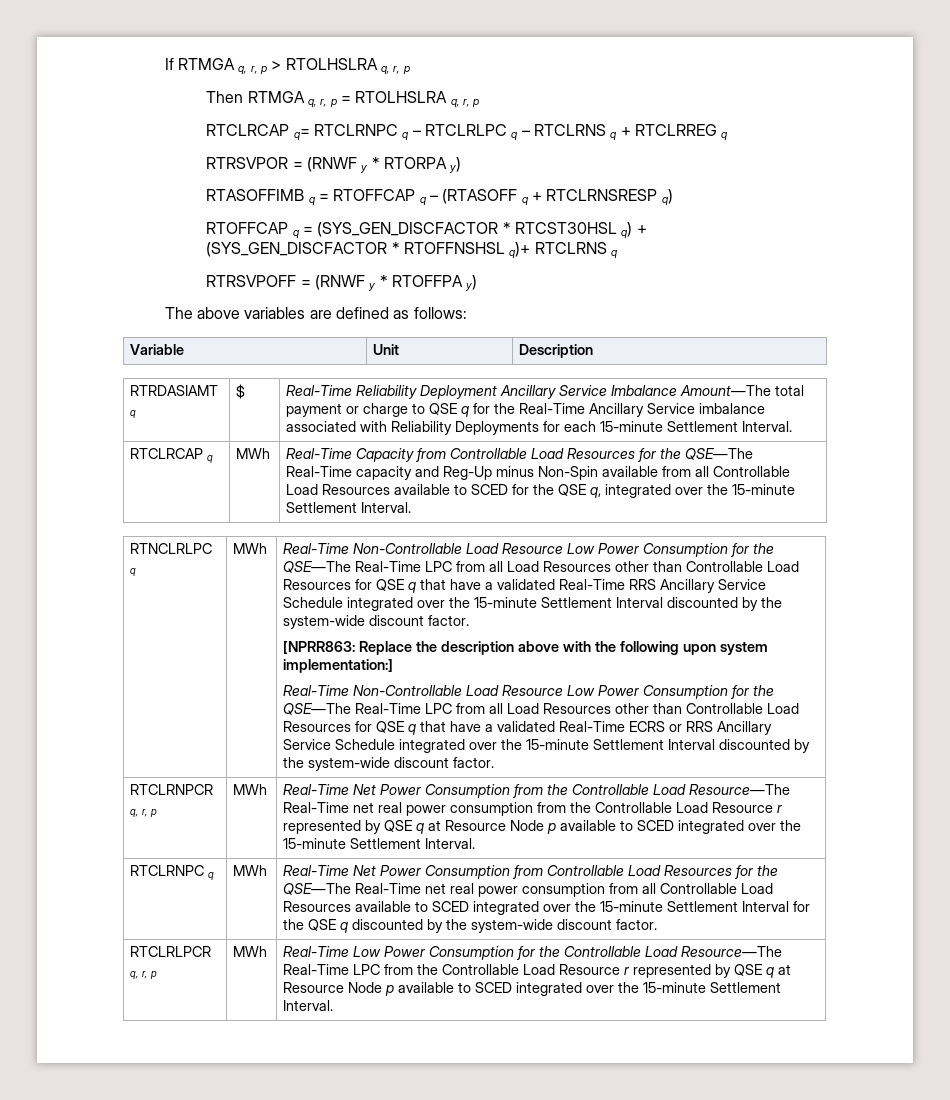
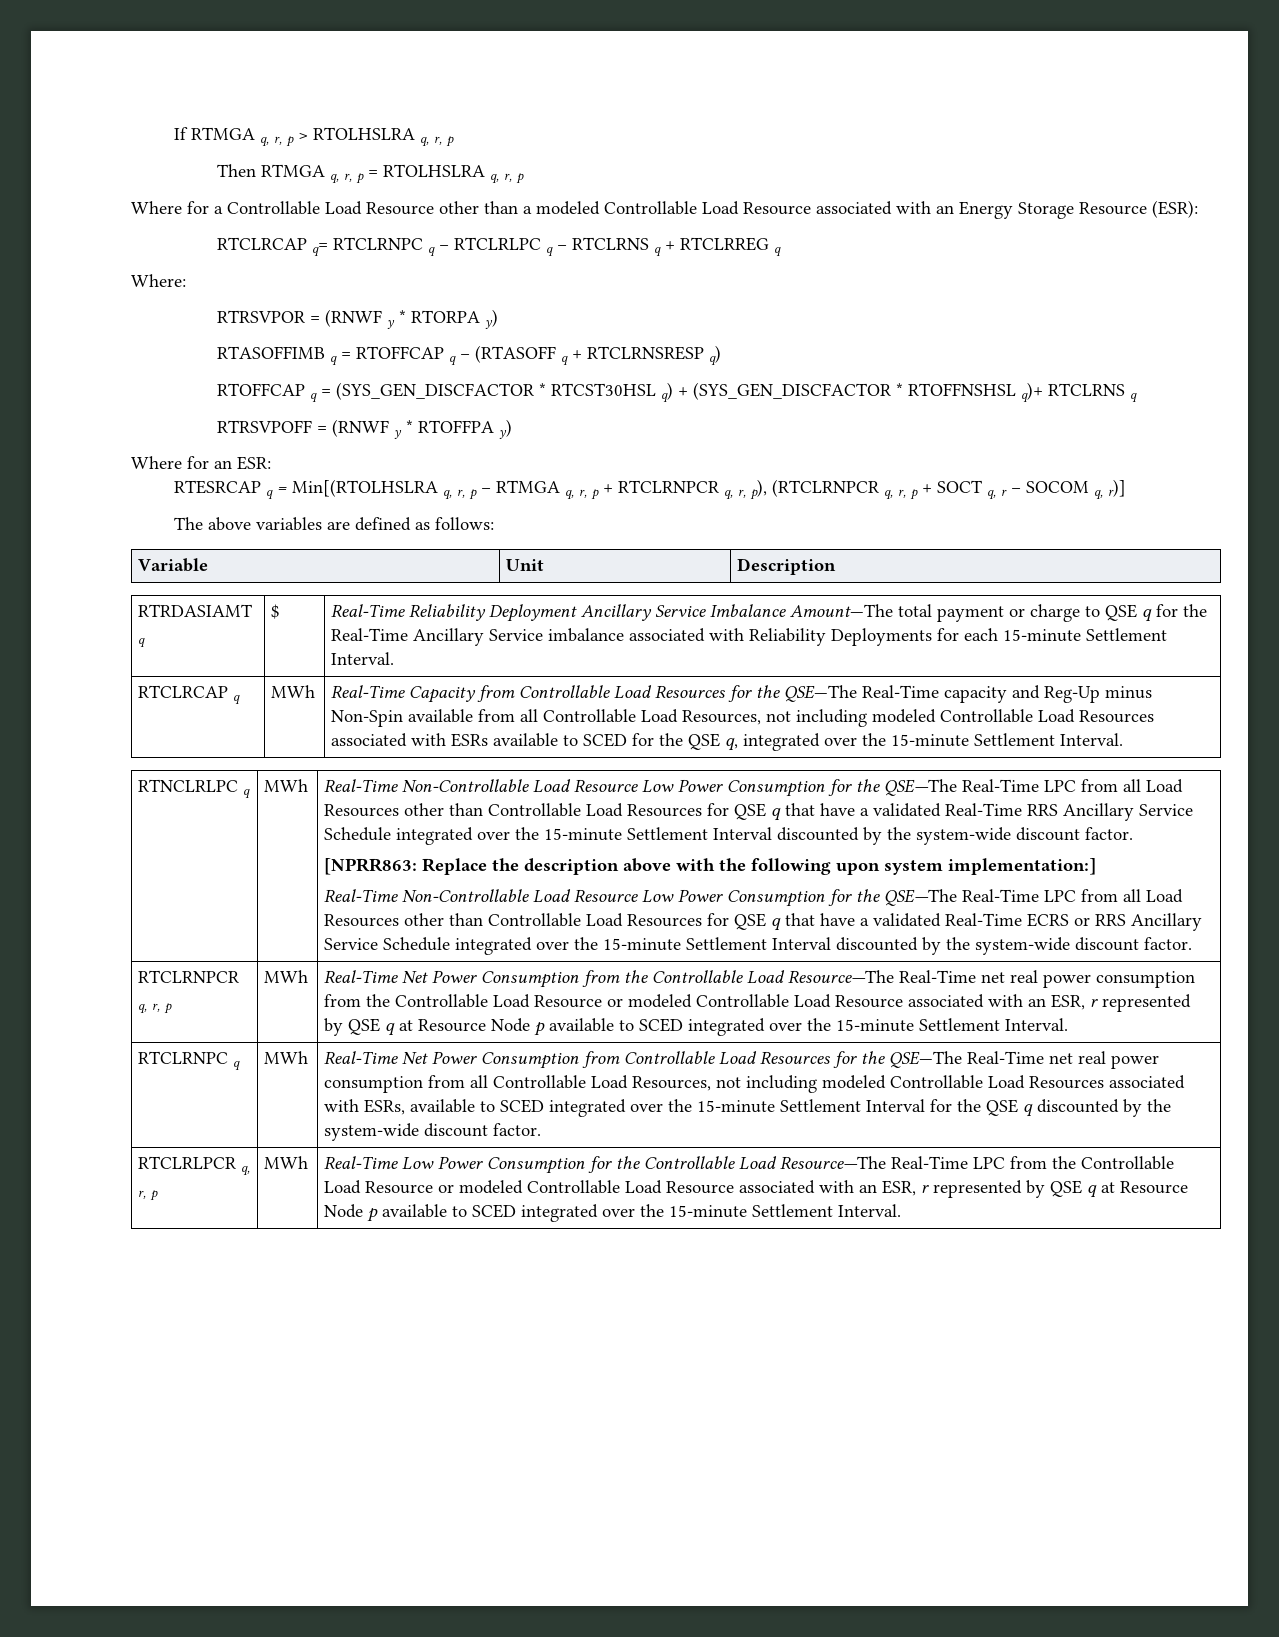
(480, 103) none -> [131,200,1198,219] // Where for a Controllable Load Resource other than a modeled Controllable Load Resource associated with an Energy Storage Resource (ESR):
(728, 136) none -> [131,274,186,287] // Where:
(478, 283) none -> [131,456,271,470] [173,479,1126,500] // Where for an ESR: // RTESRCAP q = Min[(RTOLHSLRA q, r, p – RTMGA q, r, p + RTCLRNPCR q, r, p), (RTCLRNPCR q, r, p + SOCT q, r – SOCOM q, r)]
[322,484,391,495] Resources -> [682,709,1155,727] [331,733,489,747] Resources, not including modeled Controllable Load Resources associated with ESRs
(774, 807) none -> [607,994,1086,1010] or modeled Controllable Load Resource associated with an ESR,
[283,901,352,912] Resources -> [632,1075,1186,1093] [324,1099,406,1115] Resources, not including modeled Controllable Load Resources associated with ESRs,
(621, 969) none -> [438,1180,917,1196] or modeled Controllable Load Resource associated with an ESR,

